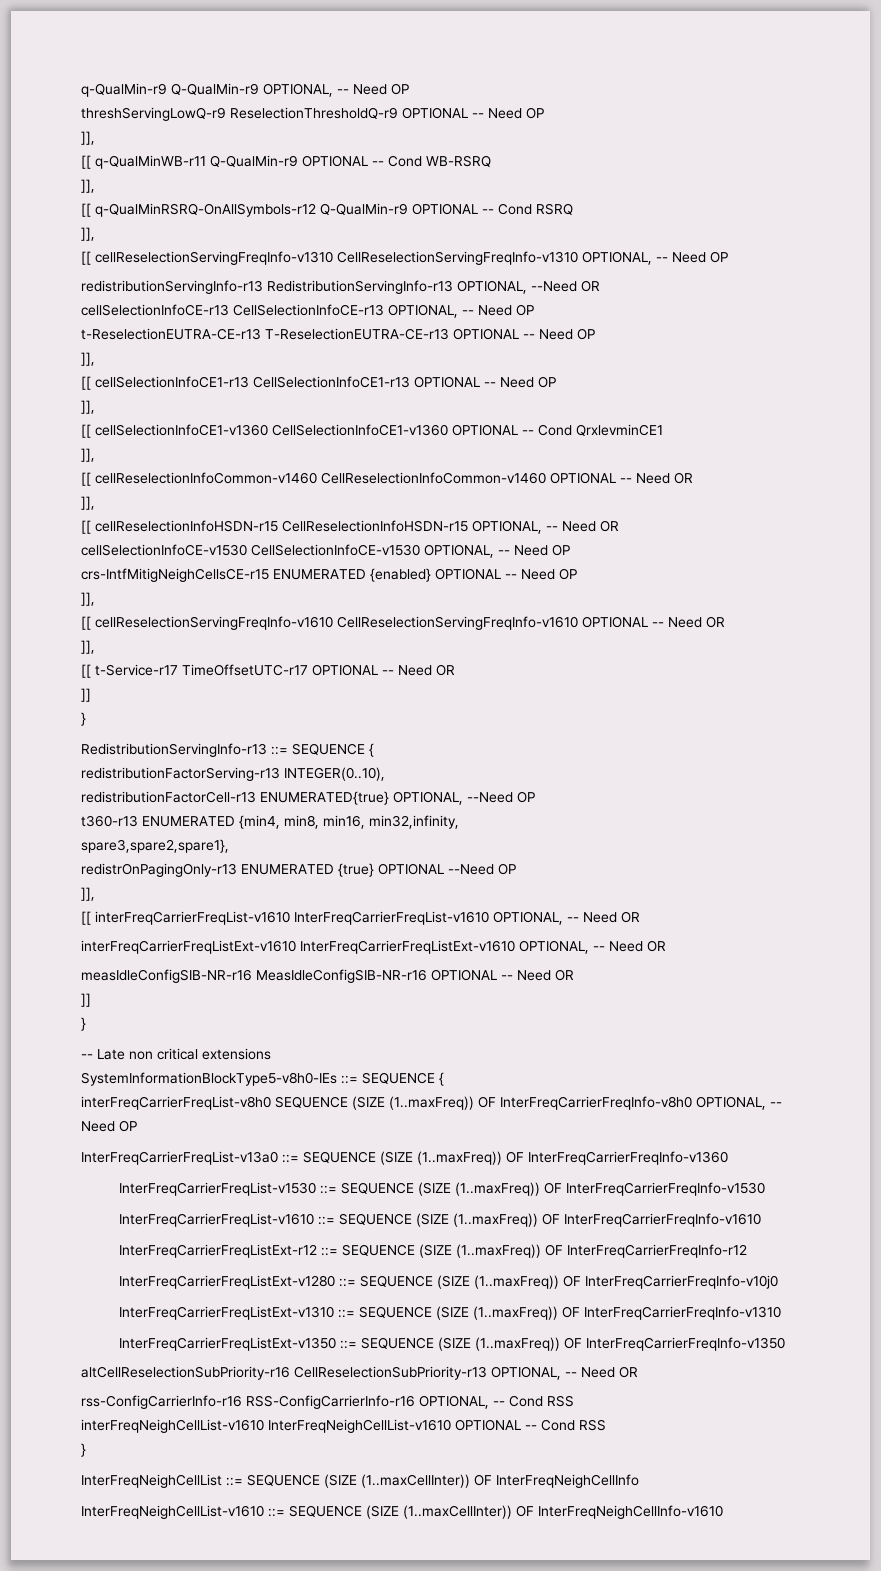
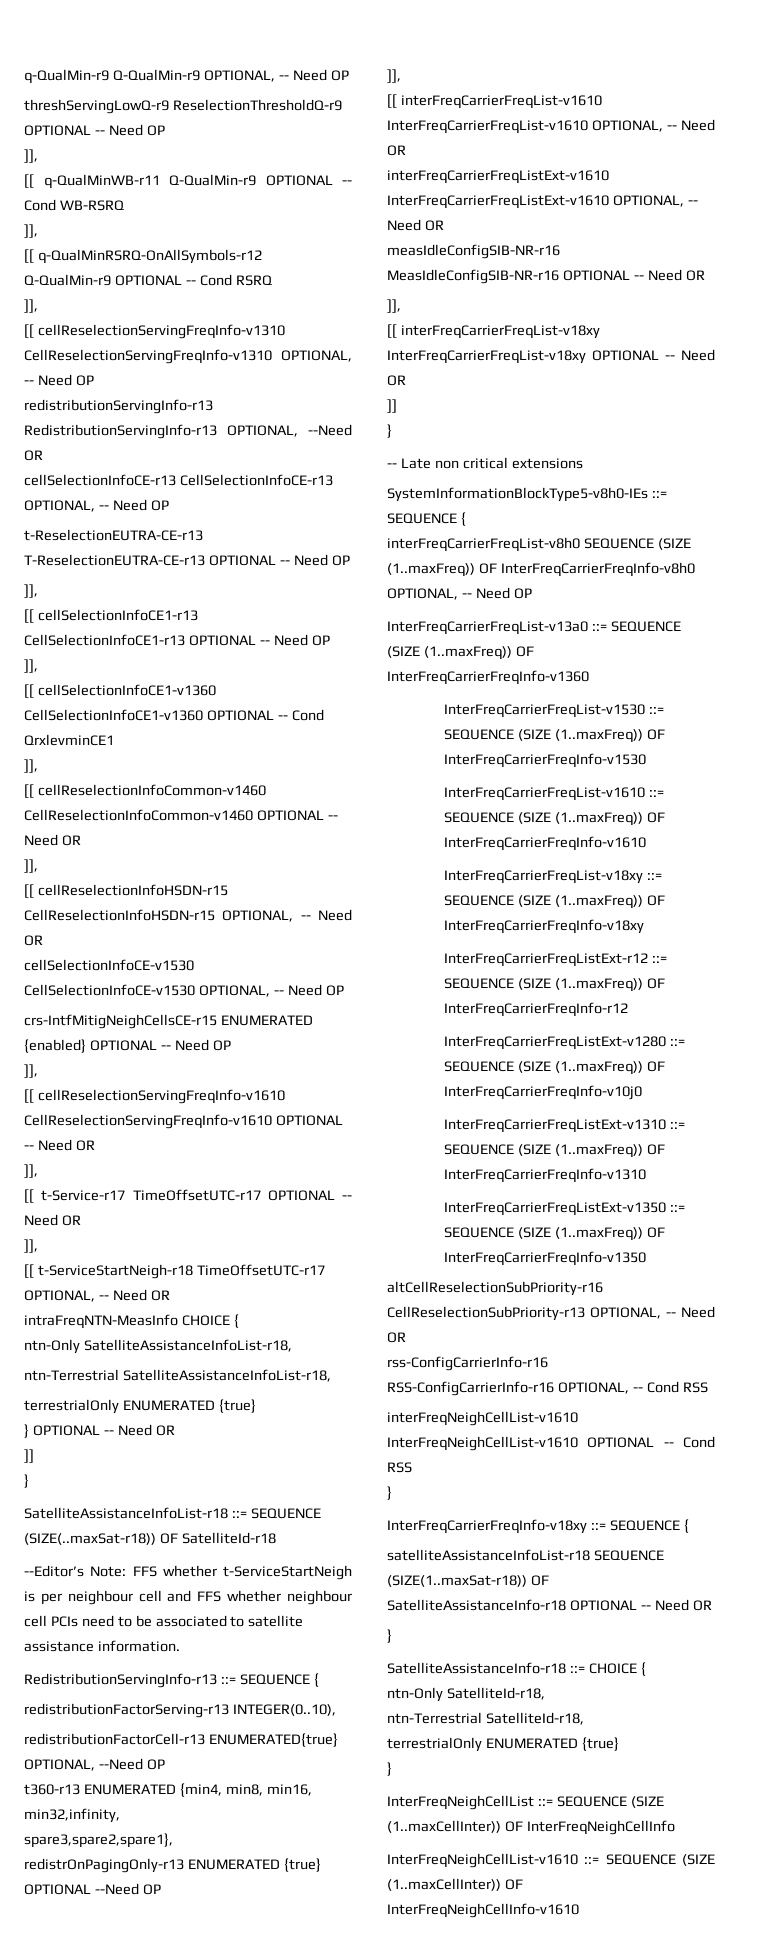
[81,688,91,702] [81,712,86,726] ]] // } -> [24,1239,38,1253] [24,1264,325,1279] [24,1289,170,1302] [24,1314,239,1329] [24,1339,292,1354] [24,1369,331,1382] [24,1399,256,1414] [24,1424,175,1438] [24,1449,34,1463] [24,1474,29,1488] [24,1507,321,1519] [24,1532,276,1545] [24,1565,352,1580] [24,1590,352,1605] [24,1615,304,1627] [24,1640,180,1652] ]], // [[ t-ServiceStartNeigh-r18 TimeOffsetUTC-r17 OPTIONAL, -- Need OR // intraFreqNTN-MeasInfo CHOICE { // ntn-Only SatelliteAssistanceInfoList-r18, // ntn-Terrestrial SatelliteAssistanceInfoList-r18, // terrestrialOnly ENUMERATED {true} // } OPTIONAL -- Need OR // ]] // } // SatelliteAssistanceInfoList-r18 ::= SEQUENCE (SIZE(..maxSat-r18)) OF SatelliteId-r18 // --Editor’s Note: FFS whether t-ServiceStartNeigh is per neighbour cell and FFS whether neighbour cell PCIs need to be associated to satellite assistance information.
(574, 975) none -> [387,299,401,313] [387,324,600,339] [387,349,715,364] [387,375,406,386] // ]], // [[ interFreqCarrierFreqList-v18xy InterFreqCarrierFreqList-v18xy OPTIONAL -- Need OR
(761, 1220) none -> [444,870,663,884] [444,895,666,909] [444,919,645,934] // InterFreqCarrierFreqList-v18xy ::= SEQUENCE (SIZE (1..maxFreq)) OF InterFreqCarrierFreqInfo-v18xy
(86, 1450) none -> [387,1519,689,1534] [387,1549,664,1561] [387,1575,549,1587] [387,1599,712,1611] [387,1629,392,1643] [387,1662,646,1676] [387,1687,545,1702] [387,1712,584,1725] [387,1737,619,1752] [387,1762,392,1776] // InterFreqCarrierFreqInfo-v18xy ::= SEQUENCE { // satelliteAssistanceInfoList-r18 SEQUENCE (SIZE(1..maxSat-r18)) OF SatelliteAssistanceInfo-r18 OPTIONAL -- Need OR // } // SatelliteAssistanceInfo-r18 ::= CHOICE { // ntn-Only SatelliteId-r18, // ntn-Terrestrial SatelliteId-r18, // terrestrialOnly ENUMERATED {true} // }

